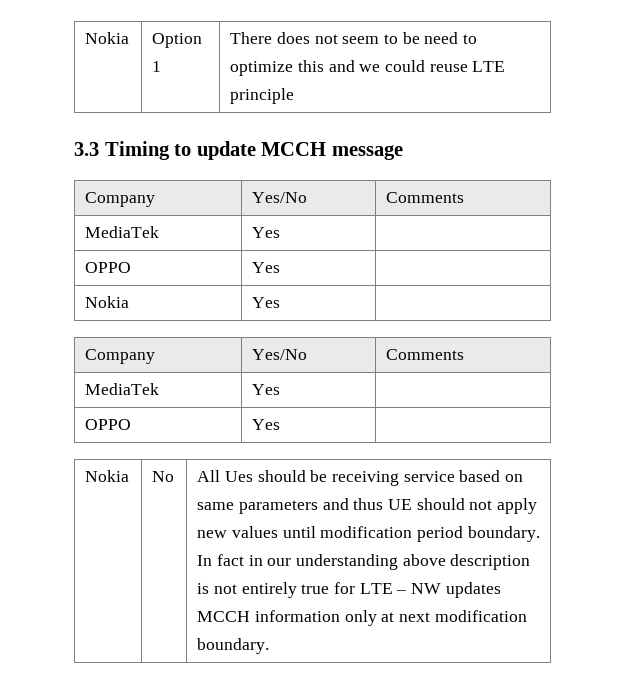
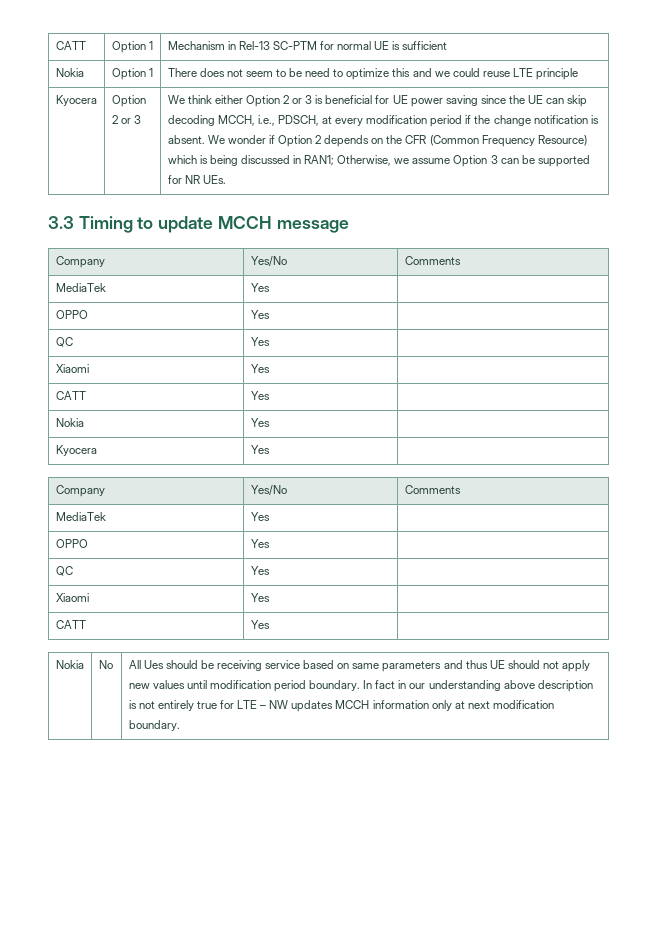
(85, 38) none -> [55,41,86,50] [111,41,153,53] [167,41,448,50] CATT | Option 1 | Mechanism in Rel-13 SC-PTM for normal UE is sufficient //
(295, 96) none -> [55,95,97,106] [111,95,146,107] [111,115,141,124] [167,95,588,107] [167,115,599,127] [167,135,587,147] [167,155,590,167] [167,175,226,184] // Kyocera | Option 2 or 3 | We think either Option 2 or 3 is beneficial for UE power saving since the UE can skip decoding MCCH, i.e., PDSCH, at every modification period if the change notification is absent. We wonder if Option 2 depends on the CFR (Common Frequency Resource) which is being discussed in RAN1; Otherwise, we assume Option 3 can be supported for NR UEs.
(281, 267) none -> [55,337,73,347] [250,337,270,346] [55,364,89,373] [250,364,270,373] [55,391,86,400] [250,391,270,400] // QC | Yes | // Xiaomi | Yes | // CATT | Yes |
[85,349,156,364] [252,349,308,360] [386,349,465,360] [85,383,160,395] [252,384,281,395] [85,419,132,430] [252,419,281,430] // Company | Yes/No | Comments // MediaTek | Yes | // OPPO | Yes | -> [55,445,97,456] [250,445,270,454] [55,485,105,497] [250,485,287,496] [404,485,461,494] [55,512,106,521] [250,512,270,521] [55,539,88,548] [250,539,270,548] [55,566,73,576] [250,566,270,575] [55,593,89,602] [250,593,270,602] [55,620,86,629] [250,620,270,629] // Kyocera | Yes | // Company | Yes/No | Comments // MediaTek | Yes | // OPPO | Yes | // QC | Yes | // Xiaomi | Yes | // CATT | Yes |

